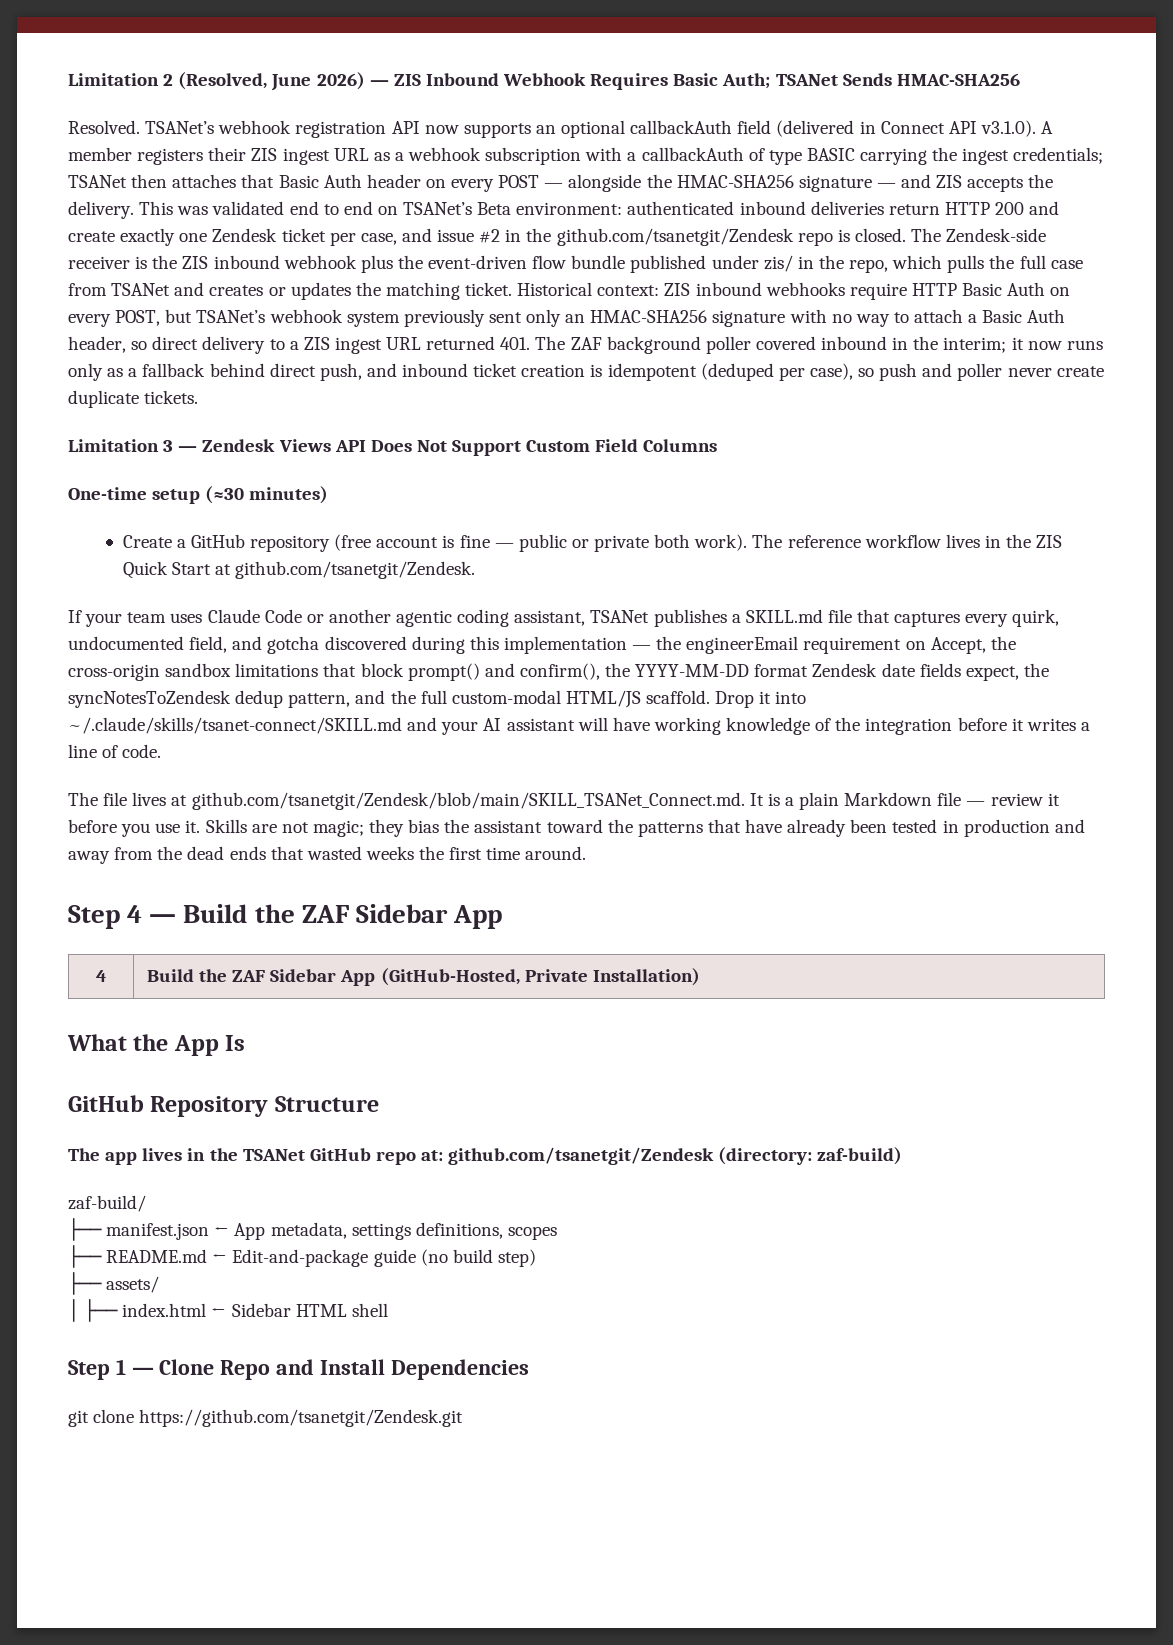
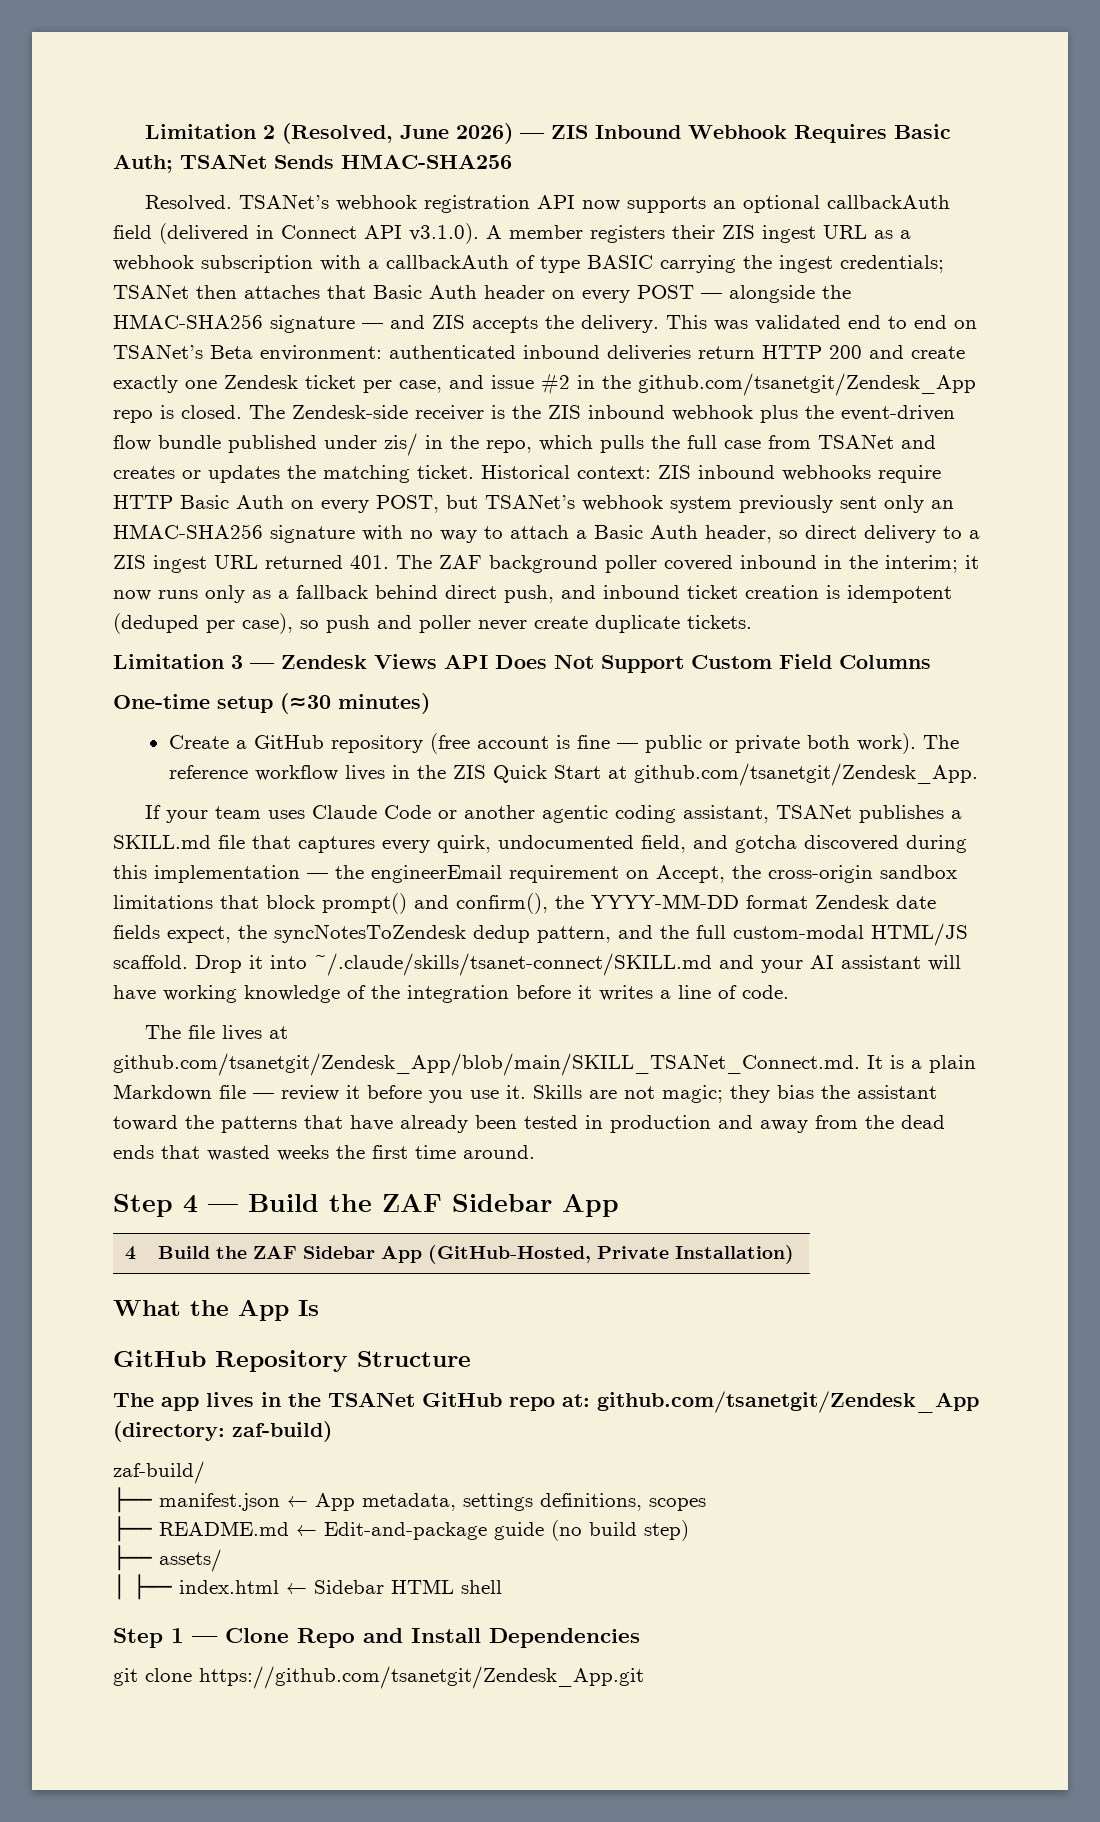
[556,228,794,246] github.com/tsanetgit/Zendesk -> [638,373,976,396] github.com/tsanetgit/Zendesk_App
[235,561,476,579] github.com/tsanetgit/Zendesk. -> [633,763,978,786] github.com/tsanetgit/Zendesk_App.
[191,792,745,810] github.com/tsanetgit/Zendesk/blob/main/SKILL_TSANet_Connect.md. -> [113,1053,860,1076] github.com/tsanetgit/Zendesk_App/blob/main/SKILL_TSANet_Connect.md.
[448,1147,715,1165] github.com/tsanetgit/Zendesk -> [597,1391,979,1413] github.com/tsanetgit/Zendesk_App
[139,1409,464,1427] https://github.com/tsanetgit/Zendesk.git -> [199,1666,644,1689] https://github.com/tsanetgit/Zendesk_App.git

